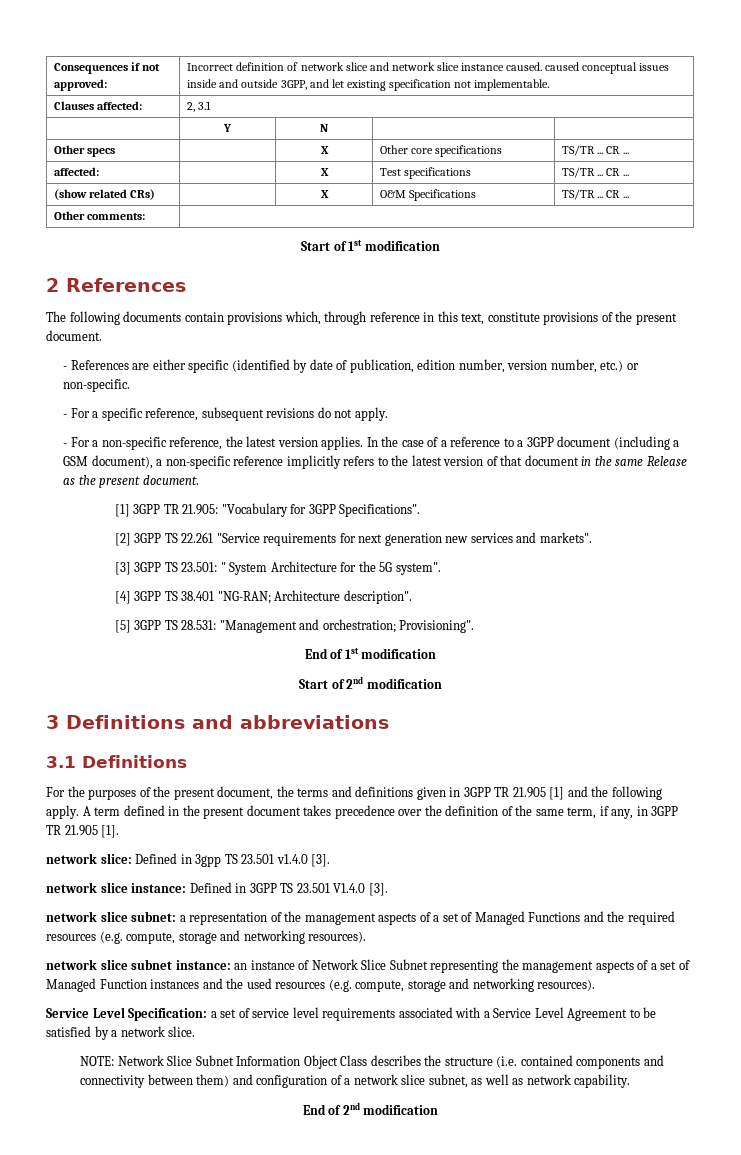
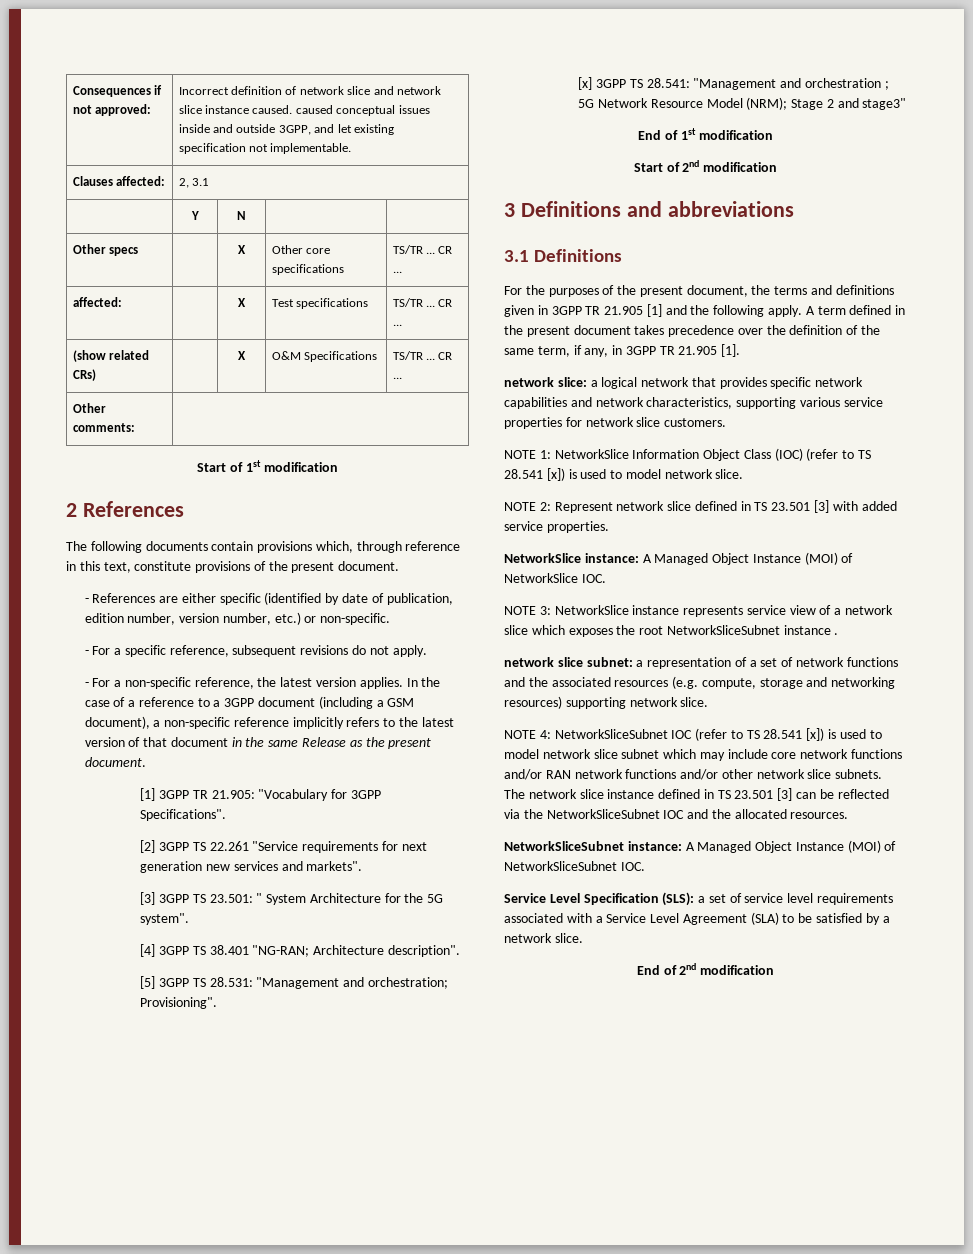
(475, 626) none -> [578,77,889,90] [578,97,907,110] // [x] 3GPP TS 28.541: "Management and orchestration ; 5G Network Resource Model (NRM); Stage 2 and stage3"
[135,853,331,867] [46,882,388,896] Defined in 3gpp TS 23.501 v1.4.0 [3]. // network slice instance: Defined in 3GPP TS 23.501 V1.4.0 [3]. -> [590,377,864,389] [504,397,883,409] [504,417,727,429] [504,448,872,461] [504,468,744,481] [504,500,897,513] [504,521,609,533] [504,552,854,565] [504,573,606,583] [504,605,894,617] [504,625,839,637] a logical network that provides specific network capabilities and network characteristics, supporting various service properties for network slice customers. // NOTE 1: NetworkSlice Information Object Class (IOC) (refer to TS 28.541 [x]) is used to model network slice. // NOTE 2: Represent network slice defined in TS 23.501 [3] with added service properties. // NetworkSlice instance: A Managed Object Instance (MOI) of NetworkSlice IOC. // NOTE 3: NetworkSlice instance represents service view of a network slice which exposes the root NetworkSliceSubnet instance .
[284,911,675,925] [46,930,367,944] [46,959,690,973] [46,978,596,992] [46,1007,208,1021] the management aspects of a set of Managed Functions and the required resources (e.g. compute, storage and networking resources). // network slice subnet instance: an instance of Network Slice Subnet representing the management aspects of a set of Managed Function instances and the used resources (e.g. compute, storage and networking resources). // Service Level Specification: -> [749,657,898,667] [504,676,896,689] [504,696,709,709] [504,728,882,741] [504,749,903,761] [504,769,883,780] [504,788,889,801] [504,809,849,819] [504,840,897,853] [504,861,645,871] [504,892,695,906] a set of network functions and the associated resources (e.g. compute, storage and networking resources) supporting network slice. // NOTE 4: NetworkSliceSubnet IOC (refer to TS 28.541 [x]) is used to model network slice subnet which may include core network functions and/or RAN network functions and/or other network slice subnets. The network slice instance defined in TS 23.501 [3] can be reflected via the NetworkSliceSubnet IOC and the allocated resources. // NetworkSliceSubnet instance: A Managed Object Instance (MOI) of NetworkSliceSubnet IOC. // Service Level Specification (SLS):
(628, 1014) none -> [750,912,779,925] (SLA)
[80,1055,664,1069] [80,1074,631,1088] // NOTE: Network Slice Subnet Information Object Class describes the structure (i.e. contained components and connectivity between them) and configuration of a network slice subnet, as well as network capability. -> (583, 938) none

